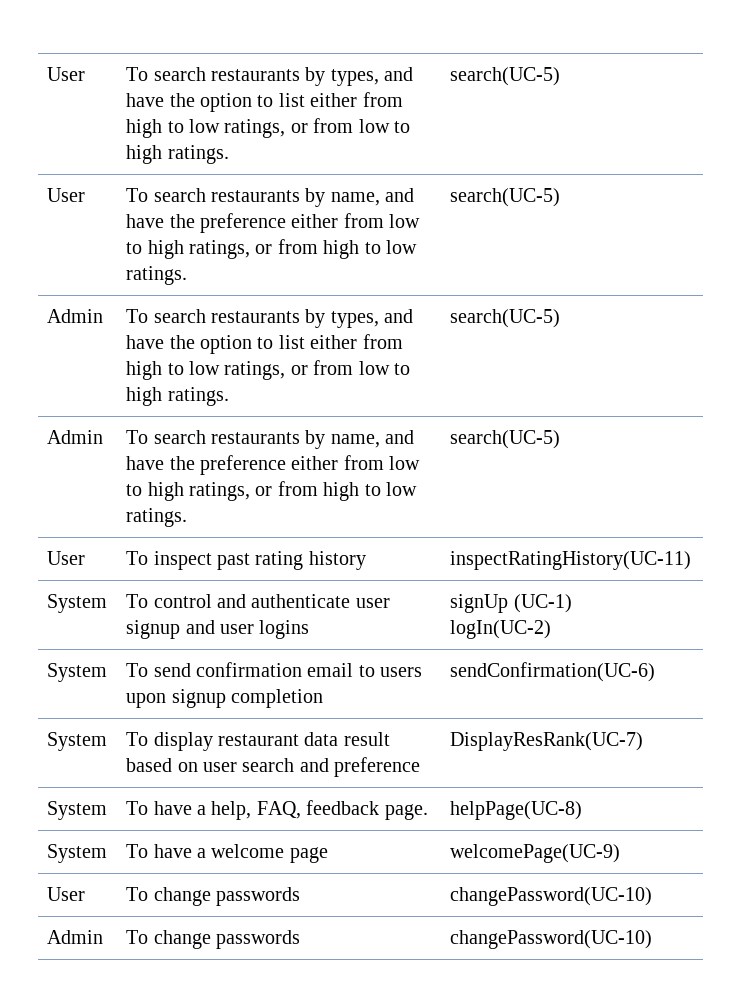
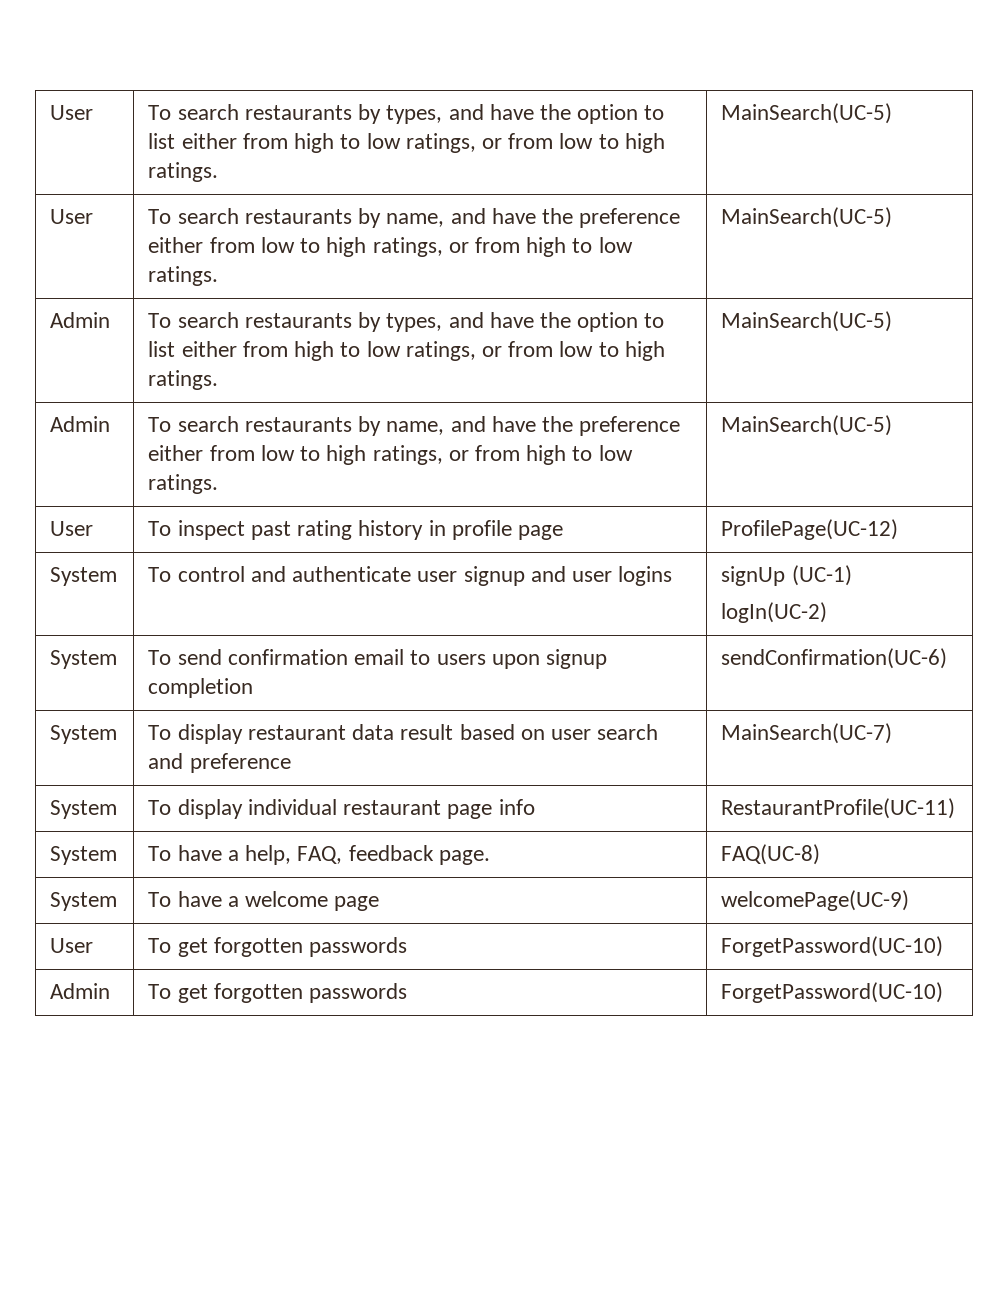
[450,67,561,86] search(UC-5) -> [721,103,893,124] MainSearch(UC-5)
[450,188,561,207] search(UC-5) -> [721,207,893,228] MainSearch(UC-5)
[450,309,561,328] search(UC-5) -> [721,311,893,332] MainSearch(UC-5)
[450,430,561,449] search(UC-5) -> [721,415,893,436] MainSearch(UC-5)
[450,551,692,570] | inspectRatingHistory(UC-11) -> [428,520,563,540] [721,519,899,540] in profile page | ProfilePage(UC-12)
[450,732,644,751] DisplayResRank(UC-7) -> [721,723,893,744] [50,800,118,819] [148,799,535,819] [721,798,956,819] MainSearch(UC-7) // System | To display individual restaurant page info | RestaurantProfile(UC-11)
[450,801,583,820] helpPage(UC-8) -> [721,844,821,865] FAQ(UC-8)
[153,887,301,906] [450,887,653,906] [47,930,104,944] [126,930,301,949] [450,930,653,949] change passwords | changePassword(UC-10) // Admin | To change passwords | changePassword(UC-10) -> [177,937,408,957] [721,936,944,957] [50,983,111,999] [148,983,408,1003] [721,982,944,1003] get forgotten passwords | ForgetPassword(UC-10) // Admin | To get forgotten passwords | ForgetPassword(UC-10)

